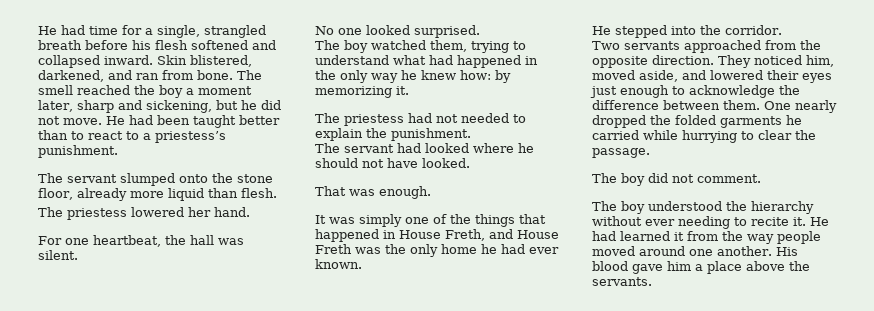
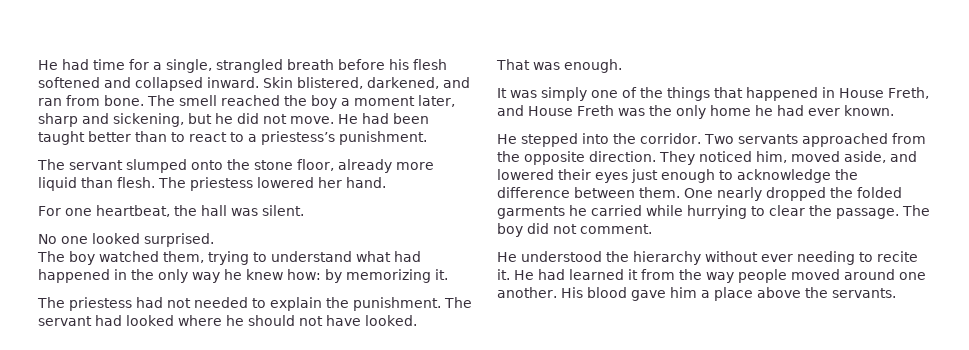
(277, 193) // -> (155, 182) none
(471, 134) // -> (441, 304) none
(782, 30) // -> (701, 138) none
(650, 153) // -> (899, 213) none
[592,201,645,214] The boy -> [497,252,517,262] He

